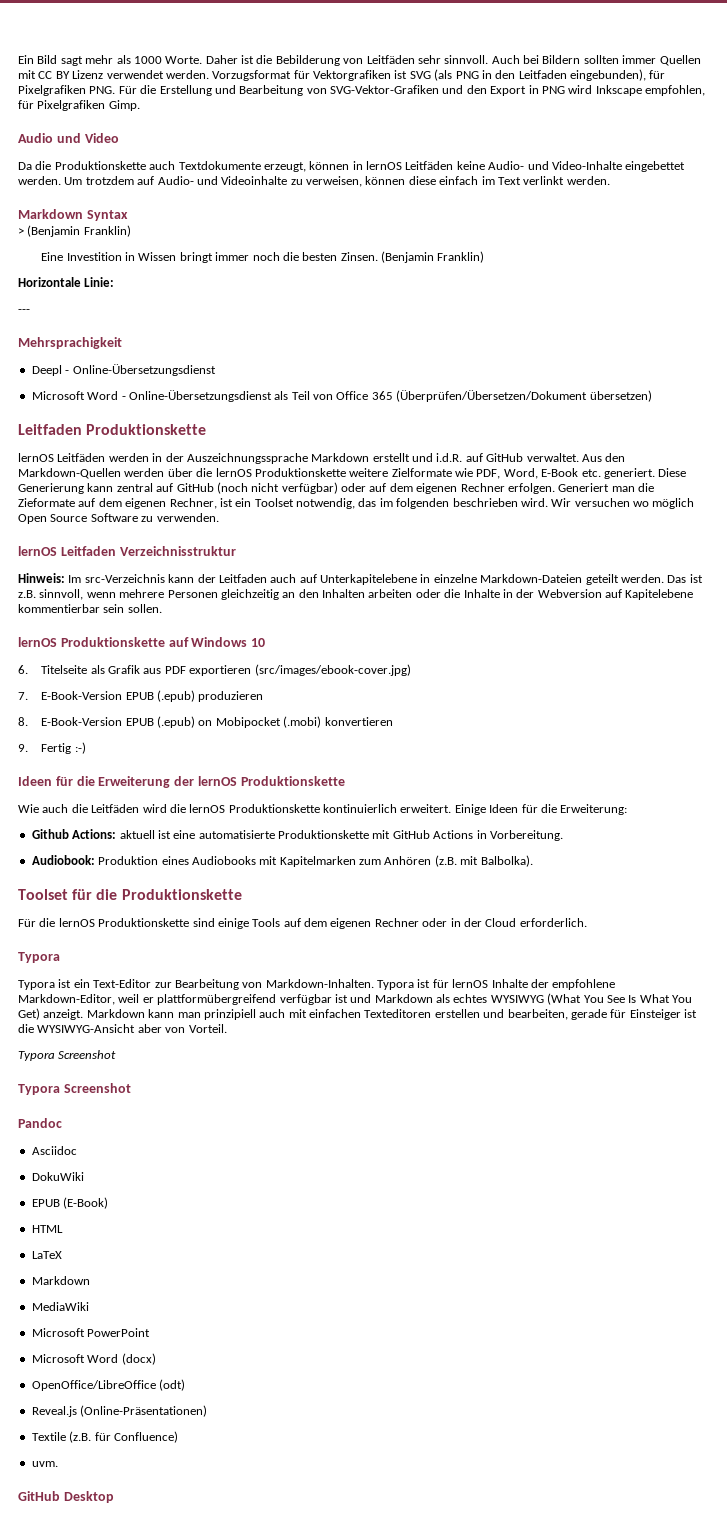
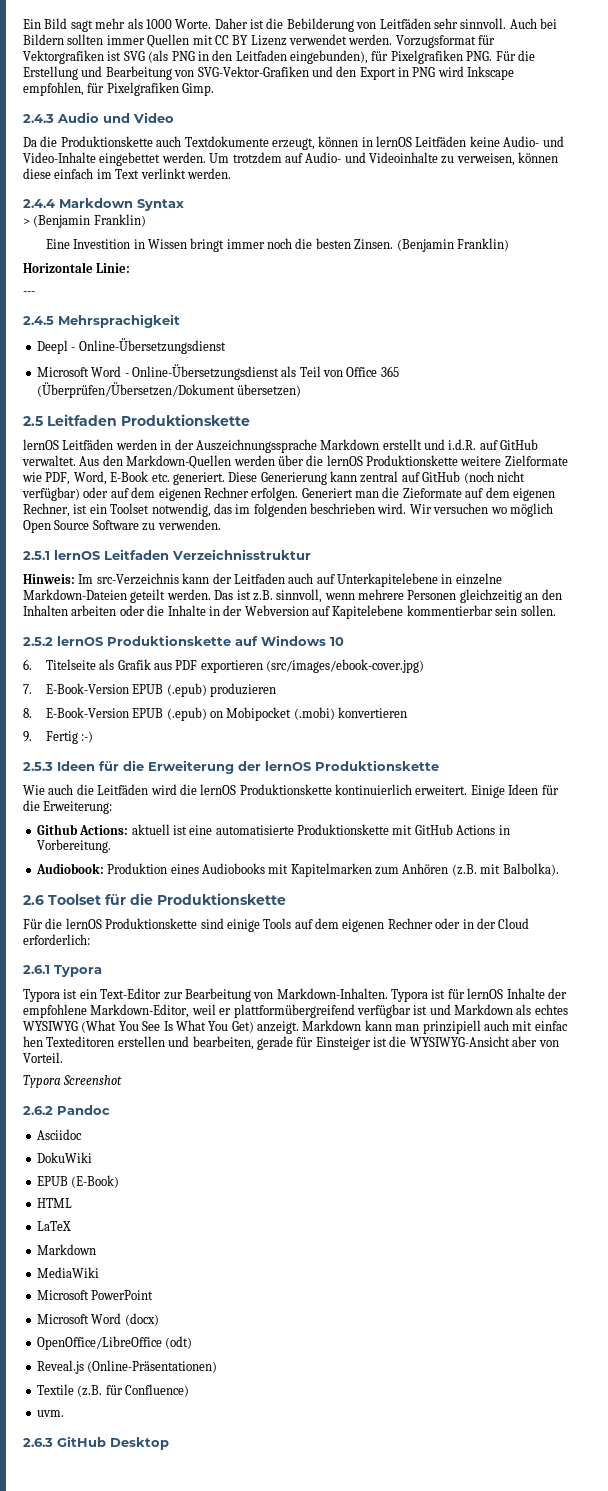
(140, 105) none -> [23,114,54,123] 2.4.3
(610, 180) none -> [23,199,55,208] 2.4.4
(30, 311) none -> [23,316,54,325] 2.4.5
(652, 396) none -> [23,416,43,426] 2.5
(219, 517) none -> [23,551,50,560] 2.5.1
(162, 608) none -> [23,637,53,646] 2.5.2
(86, 748) none -> [23,762,53,771] 2.5.3
(533, 861) none -> [23,895,44,905] 2.6
[519,918,587,927] erforderlich. // -> [23,934,90,945] [23,965,50,974] erforderlich: // 2.6.1
[309,1009,361,1018] einfachen -> [534,1021,568,1031] [23,1036,43,1047] einfac hen
[18,1083,131,1095] Typora Screenshot // -> [23,1106,53,1115] 2.6.2
(58, 1464) none -> [23,1438,53,1447] 2.6.3

